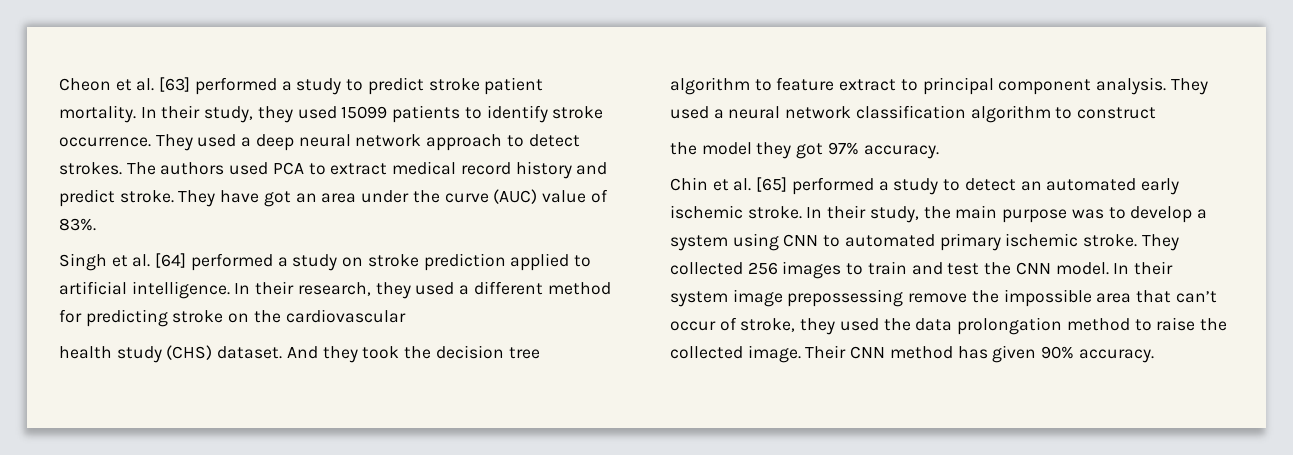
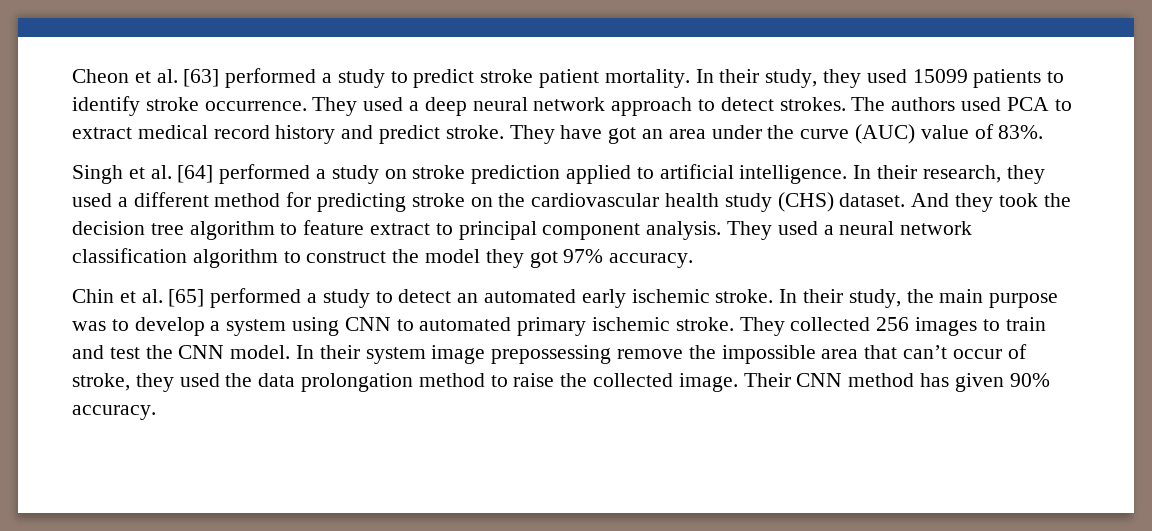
(406, 316) // -> (660, 200) none
(1157, 113) // -> (387, 257) none

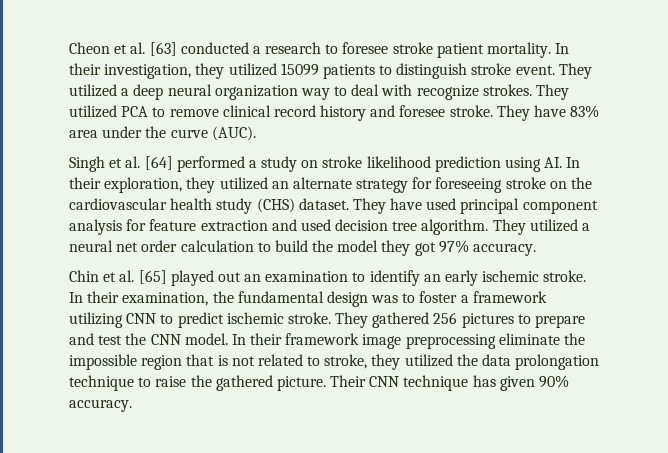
[225,68,475,88] performed a study to predict -> [180,42,389,54] conducted a research to foresee
[765,69,1065,88] [72,96,1072,116] [72,125,208,139] study, they used 15099 patients to identify stroke occurrence. They used a deep neural network approach to detect strokes. The authors used PCA to extract medical -> [104,63,592,79] [69,84,570,100] [69,105,271,118] investigation, they utilized 15099 patients to distinguish stroke event. They utilized a deep neural organization way to deal with recognize strokes. They utilized PCA to remove clinical
[379,125,441,144] predict -> [399,105,446,117] foresee
[608,127,664,144] got an -> [570,105,600,118] 83%
[855,124,1044,144] (AUC) value of 83%. -> [211,126,256,141] (AUC).
[471,164,1045,184] [72,192,407,212] prediction applied to artificial intelligence. In their research, they used a different method for predicting -> [366,156,581,172] [69,177,503,193] likelihood prediction using AI. In their exploration, they utilized an alternate strategy for foreseeing
[911,193,1071,212] [72,220,973,240] [72,248,387,268] And they took the decision tree algorithm to feature extract to principal component analysis. They used a neural network classification algorithm to construct -> [352,198,598,214] [69,219,591,235] [69,240,308,252] They have used principal component analysis for feature extraction and used decision tree algorithm. They utilized a neural net order calculation to build
[210,288,577,308] performed a study to detect an automated -> [170,270,441,286] played out an examination to identify an
[848,289,1059,308] [72,317,1046,336] study, the main purpose was to develop a system using CNN to automated primary ischemic stroke. They collected 256 images to train -> [122,291,547,307] [69,312,586,328] examination, the fundamental design was to foster a framework utilizing CNN to predict ischemic stroke. They gathered 256 pictures to prepare
[365,344,1027,364] system image prepossessing remove the impossible area that can’t occur of -> [285,333,586,349] [69,354,321,370] framework image preprocessing eliminate the impossible region that is not related to
[179,373,220,387] used -> [404,354,453,367] utilized
[418,373,485,387] method -> [69,375,134,391] technique
[593,373,738,392] collected image. -> [215,375,326,391] gathered picture.
[848,373,915,387] method -> [403,375,469,391] technique

